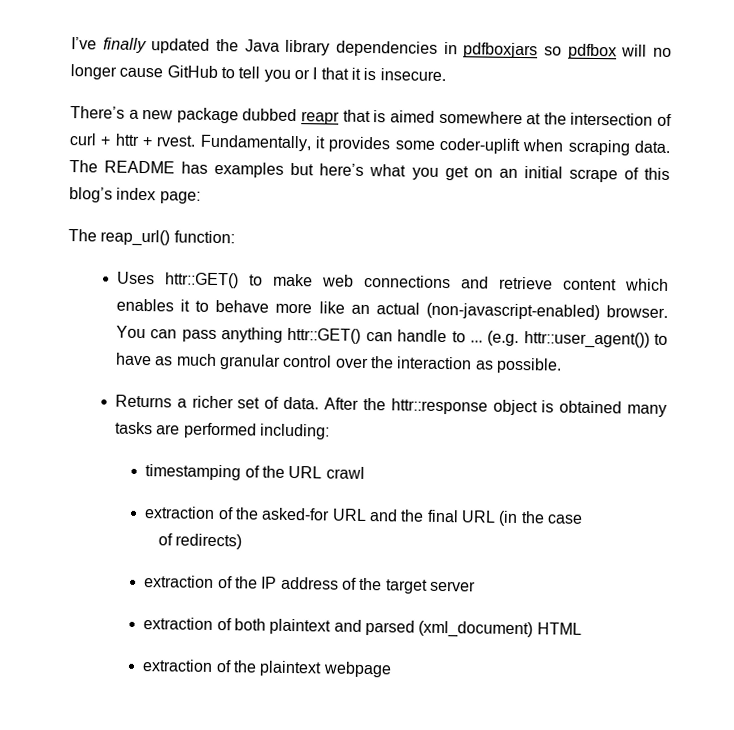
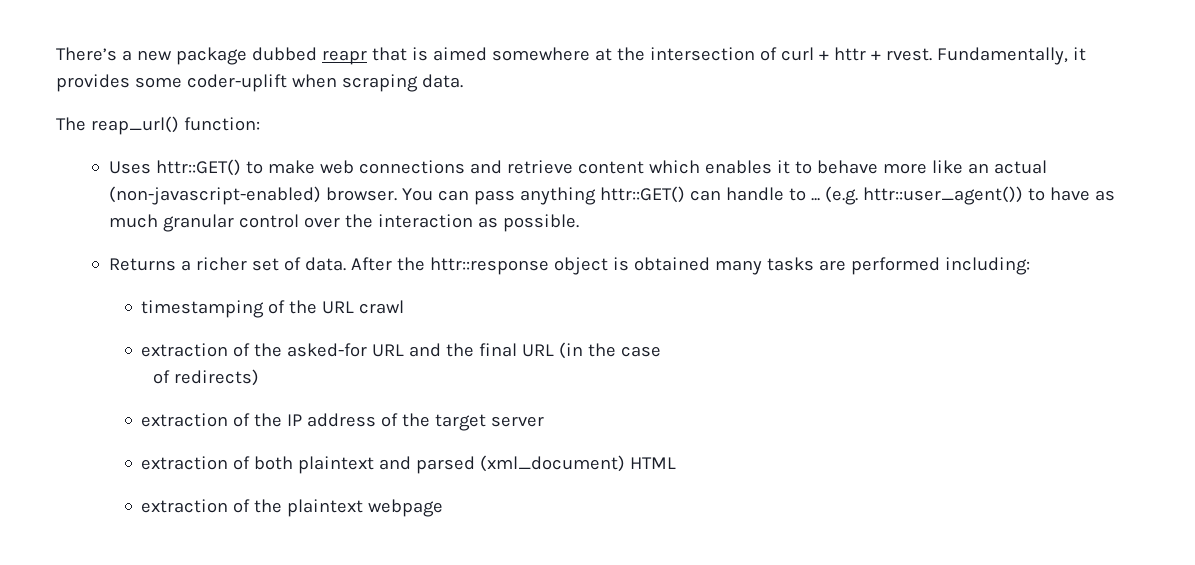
[71,37,672,60] [70,64,446,82] I’ve finally updated the Java library dependencies in pdfboxjars so pdfbox will no longer cause GitHub to tell you or I that it is insecure. // -> (56, 54) none
[69,160,670,183] [69,187,201,204] The README has examples but here’s what you get on an initial scrape of this blog’s index page: -> (463, 81) none

